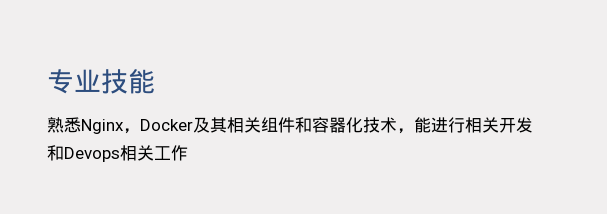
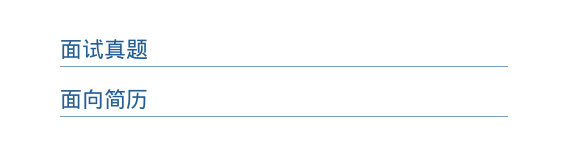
[47,69,155,94] [47,117,533,134] [47,145,188,162] 专业技能 // 熟悉Nginx，Docker及其相关组件和容器化技术，能进行相关开发和Devops相关工作 -> [60,39,148,60] [60,89,148,110] 面试真题 // 面向简历

